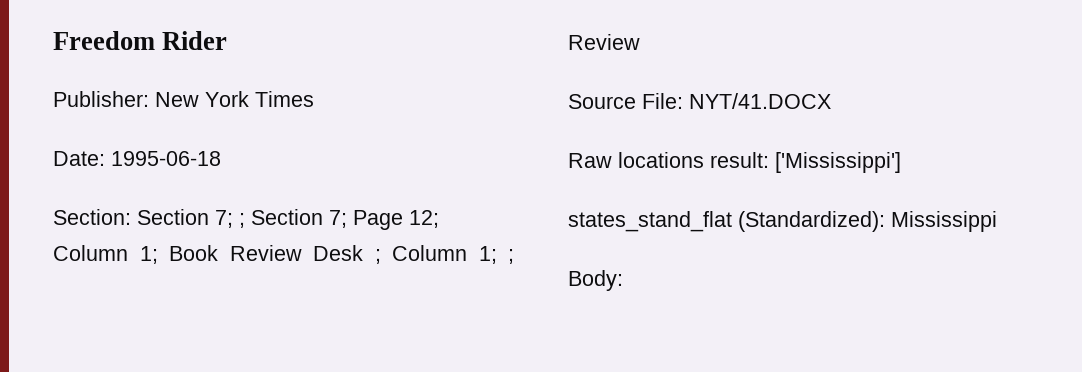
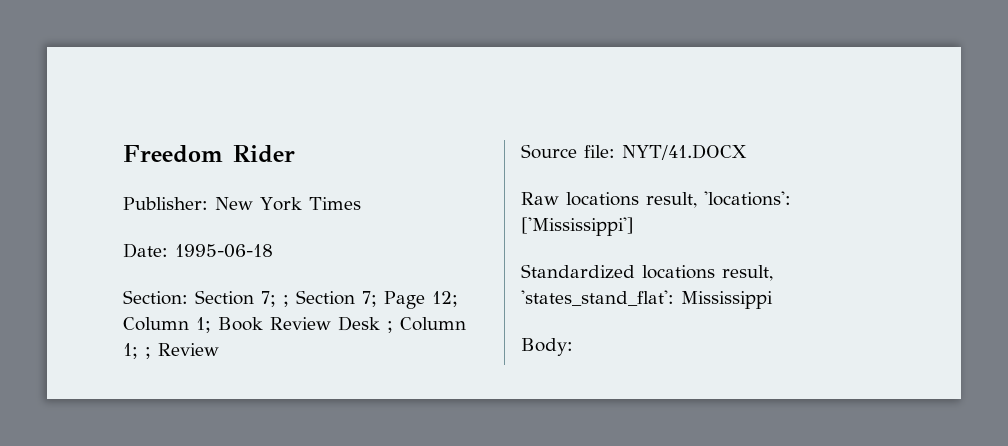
[642,93,683,109] File: -> [584,145,615,158] file:
[710,152,769,168] result: -> [646,191,791,208] result, 'locations':
[568,211,885,232] states_stand_flat (Standardized): -> [521,264,773,281] [521,290,674,306] Standardized locations result, 'states_stand_flat':

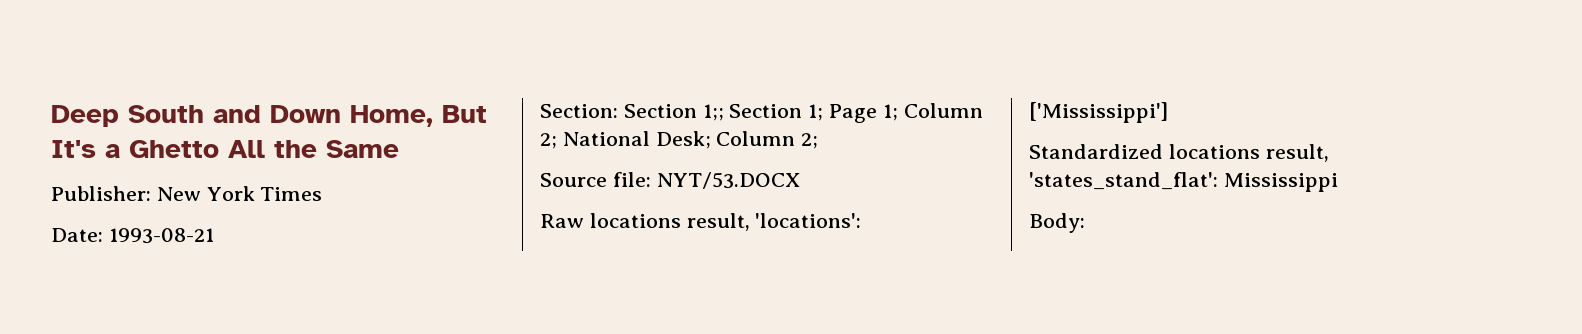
[123,145,295,163] Freedom Rider -> [51,105,487,127] [51,140,399,158] Deep South and Down Home, But It's a Ghetto All the Same
[175,244,273,258] 1995-06-18 -> [108,228,214,244] 1993-08-21
[261,290,458,309] [123,316,466,333] [123,343,219,359] 7; ; Section 7; Page 12; Column 1; Book Review Desk ; Column 1; ; Review -> [702,103,983,123] [540,131,819,149] 1;; Section 1; Page 1; Column 2; National Desk; Column 2;
[622,144,747,160] NYT/41.DOCX -> [656,172,800,189] NYT/53.DOCX

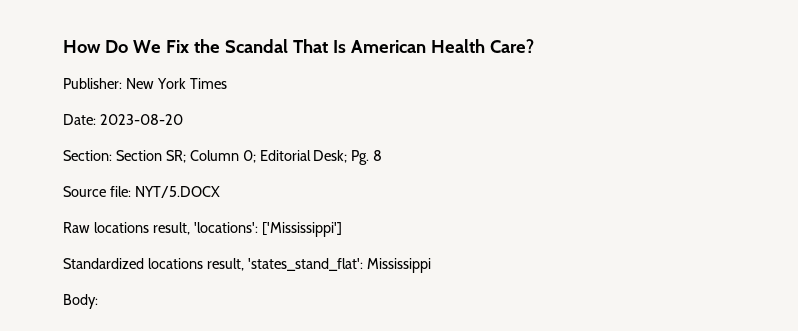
[51,105,487,127] [51,140,399,158] Deep South and Down Home, But It's a Ghetto All the Same -> [63,39,534,53] How Do We Fix the Scandal That Is American Health Care?
[108,228,214,244] 1993-08-21 -> [99,114,183,125] 2023-08-20
[702,103,983,123] [540,131,819,149] 1;; Section 1; Page 1; Column 2; National Desk; Column 2; -> [165,150,383,165] SR; Column 0; Editorial Desk; Pg. 8
[656,172,800,189] NYT/53.DOCX -> [134,186,220,198] NYT/5.DOCX

